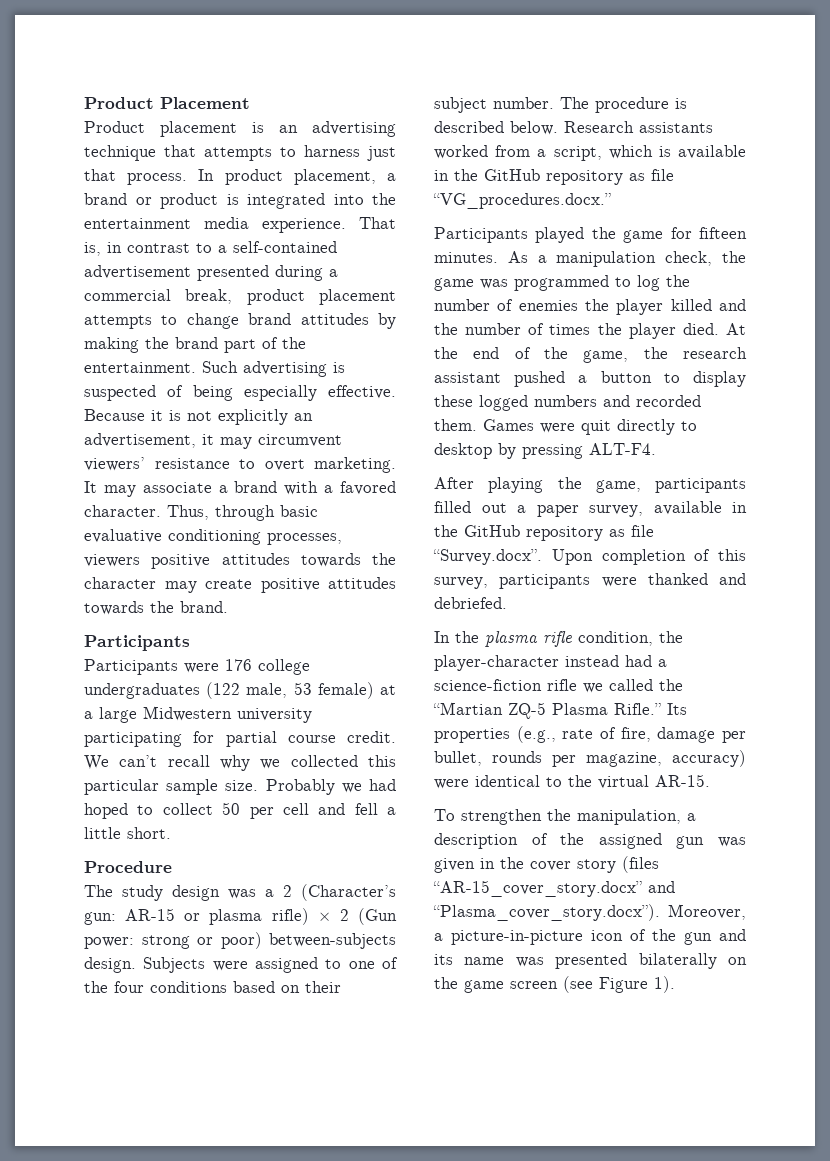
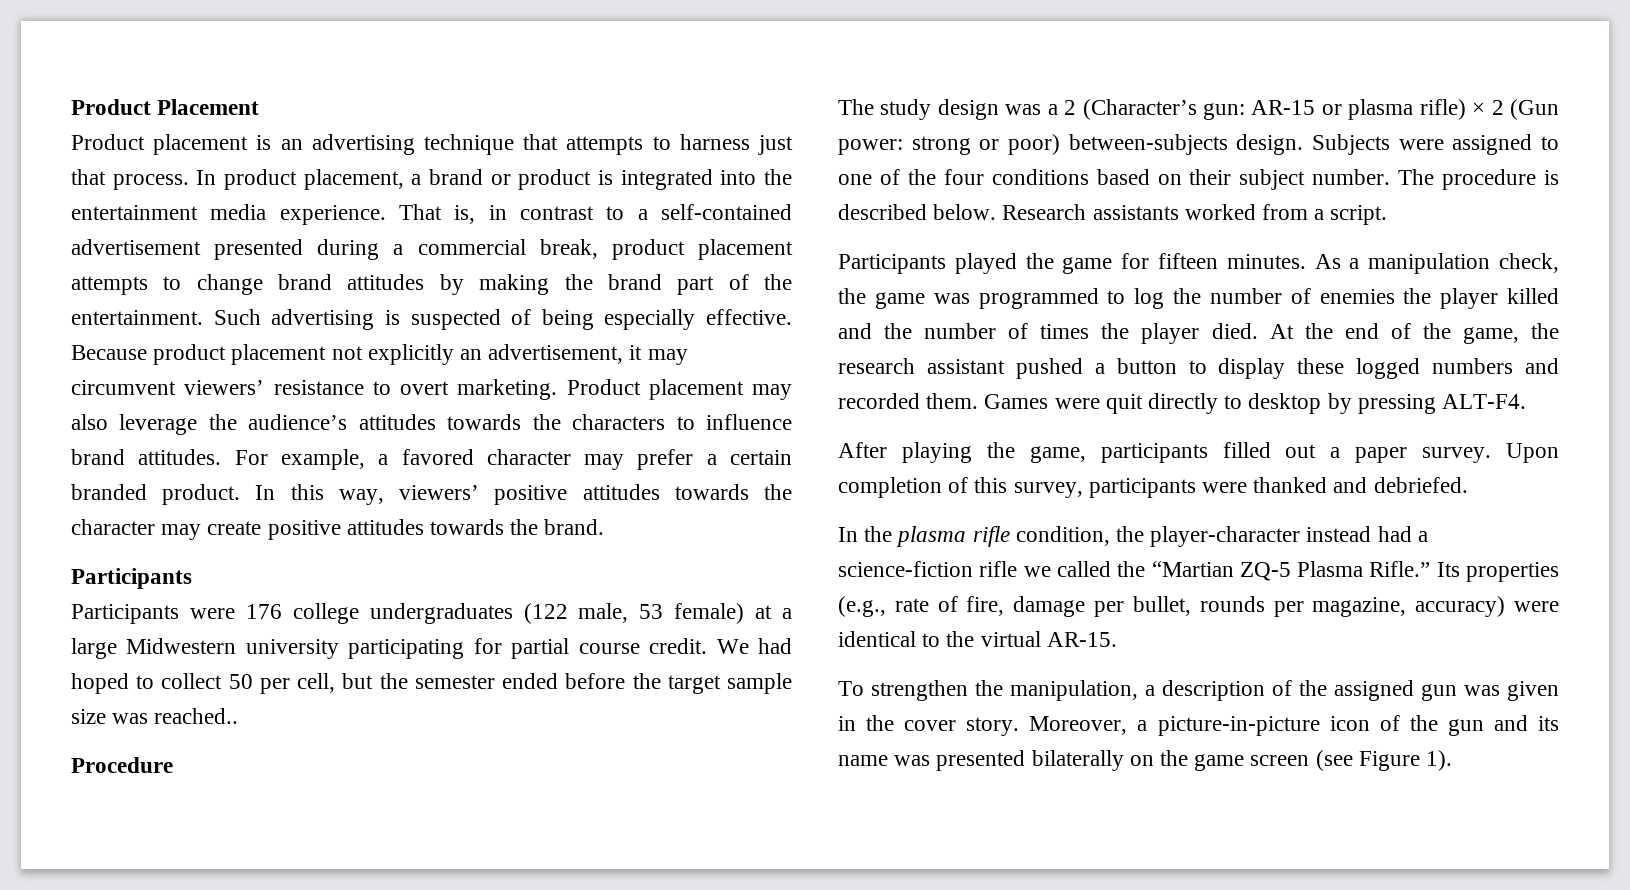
[151,410,181,421] it is -> [153,344,327,365] product placement
[84,481,396,497] [84,505,318,521] [84,529,342,545] [84,554,140,567] It may associate a brand with a favored character. Thus, through basic evaluative conditioning processes, viewers -> [566,379,792,400] [71,414,792,435] [71,449,792,470] [71,484,480,505] Product placement may also leverage the audience’s attitudes towards the characters to influence brand attitudes. For example, a favored character may prefer a certain branded product. In this way, viewers’
[119,755,396,771] [84,779,362,795] can’t recall why we collected this particular sample size. Probably we -> (749, 646) none
[282,803,396,815] [84,827,171,839] cell and fell a little short. -> [297,673,793,694] [71,708,239,724] cell, but the semester ended before the target sample size was reached..
[553,145,746,161] [434,169,674,185] [433,193,611,209] script, which is available in the GitHub repository as file “VG_procedures.docx.” -> [1330,205,1388,225] script.
[589,501,747,517] [434,525,654,541] [433,549,542,565] survey, available in the GitHub repository as file “Survey.docx”. -> [1422,447,1492,463] survey.
[577,856,659,873] [433,880,675,897] [433,904,660,921] story (files “AR-15_cover_story.docx” and “Plasma_cover_story.docx”). -> [966,717,1020,736] story.

